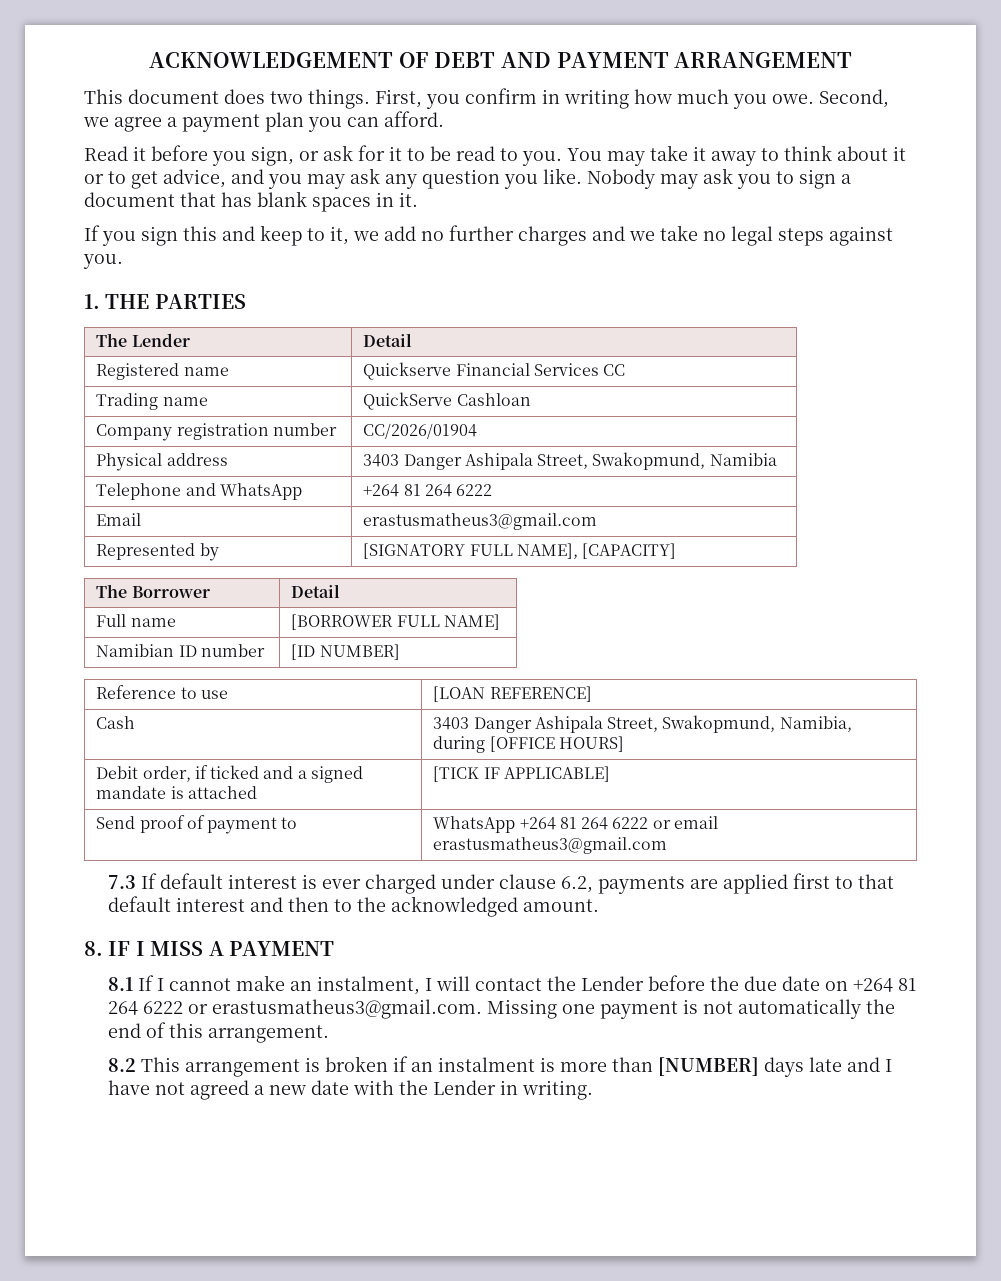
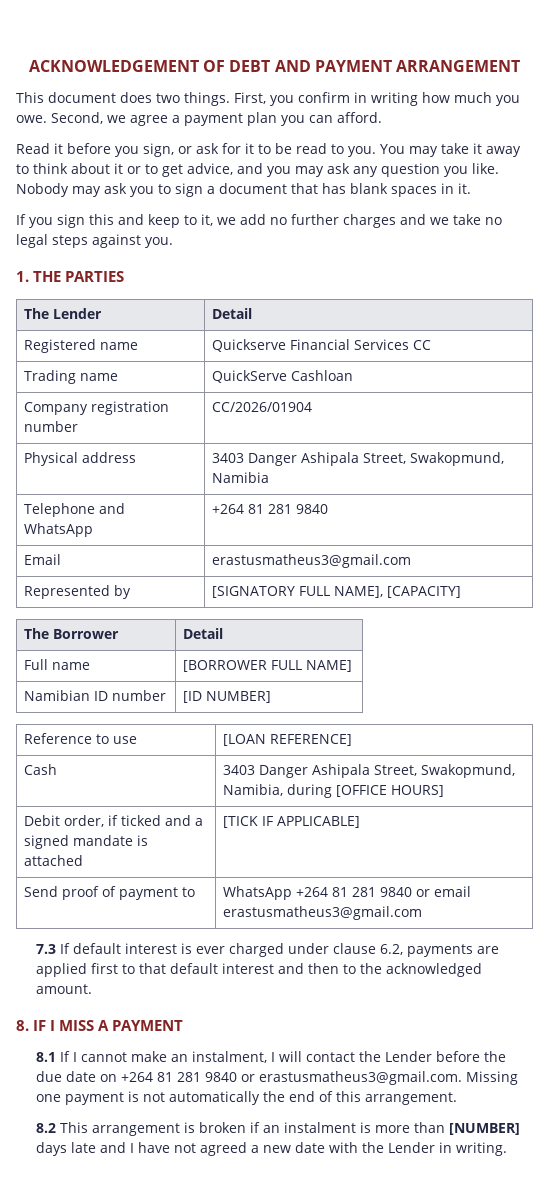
[424,484,493,497] 264 6222 -> [267,504,328,514] 281 9840
[581,817,649,830] 264 6222 -> [351,887,412,897] 281 9840
[108,1001,184,1015] 264 6222 -> [177,1072,238,1082] 281 9840

